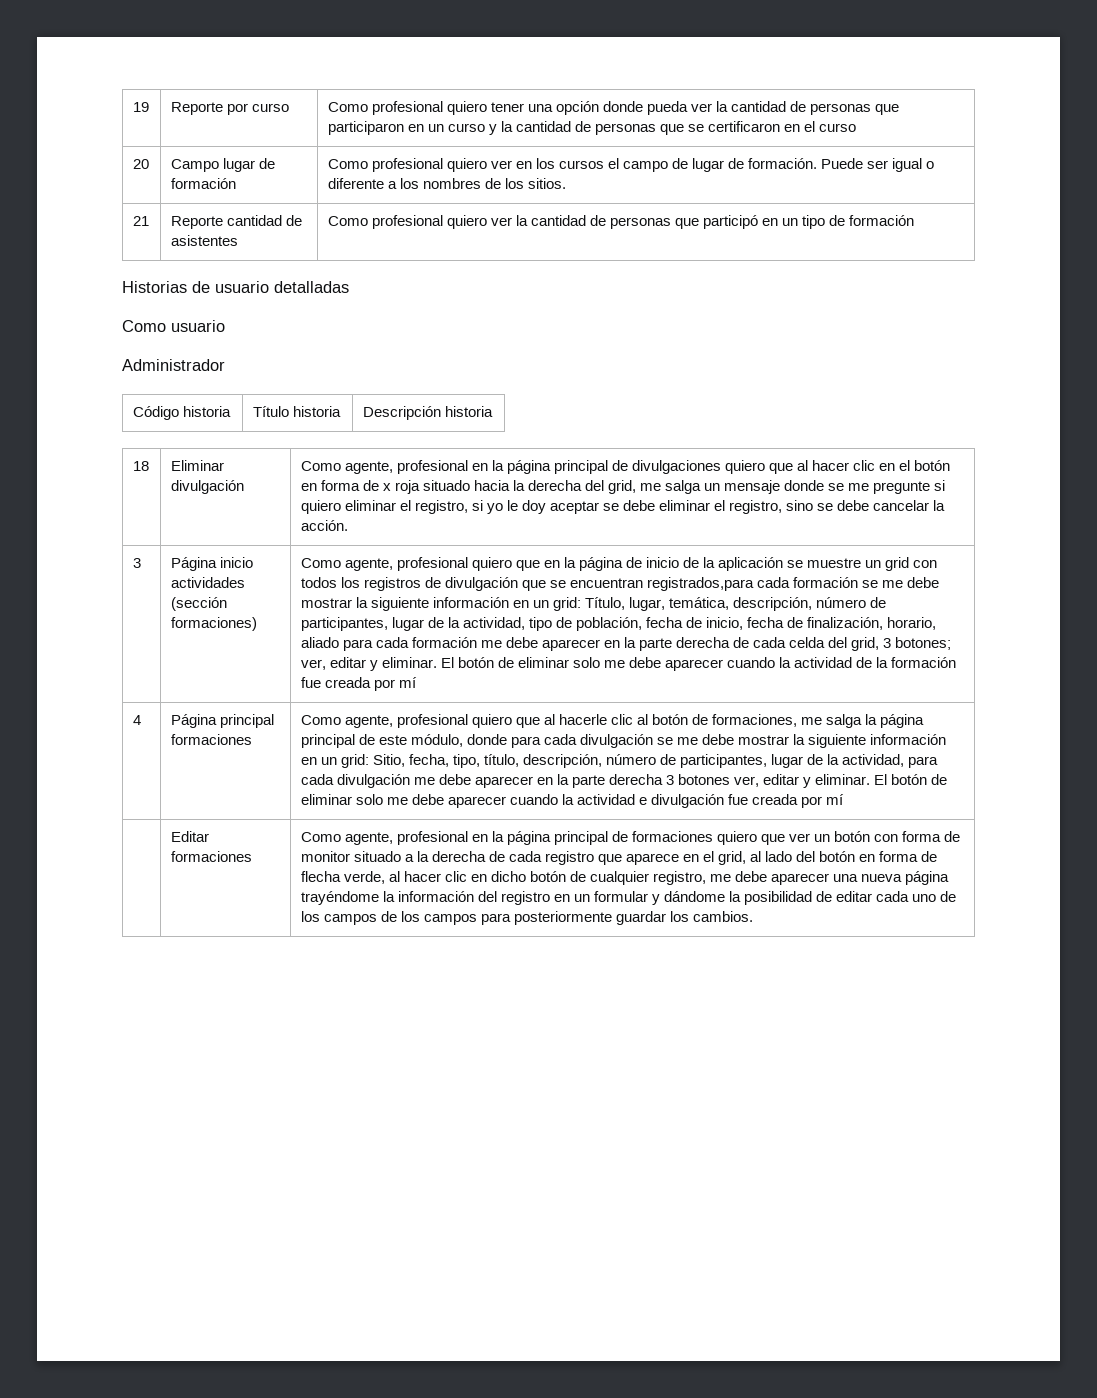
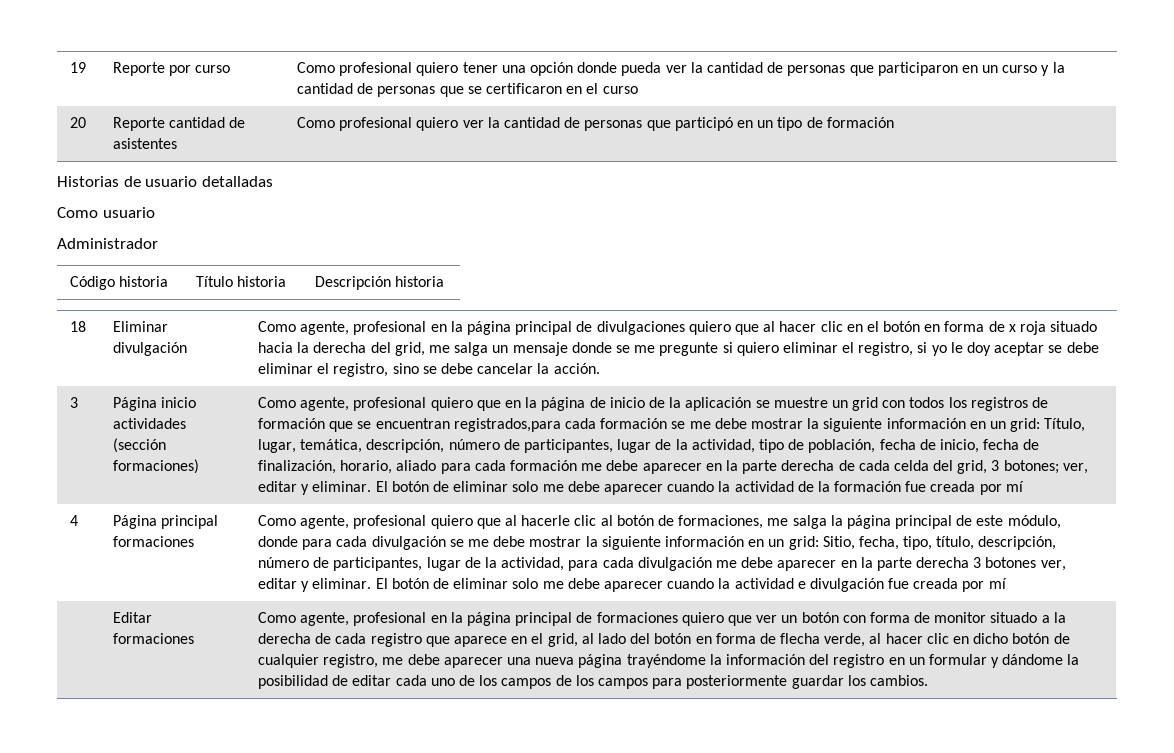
[170,158,275,172] [170,178,236,189] [327,158,935,172] [327,178,566,189] [132,216,149,226] | Campo lugar de formación | Como profesional quiero ver en los cursos el campo de lugar de formación. Puede ser igual o diferente a los nombres de los sitios. // 21 -> (87, 122) none
[444,577,518,591] divulgación -> [258,418,326,429] formación

